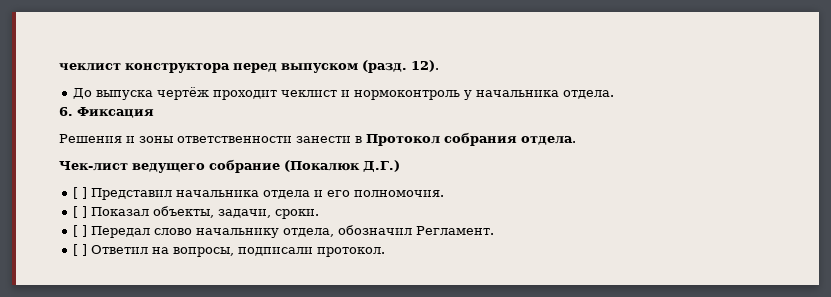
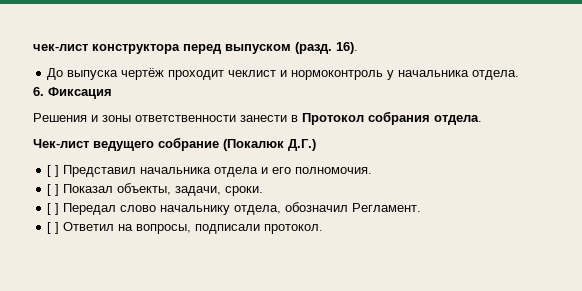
[59,63,121,71] чеклист -> [33,44,88,51] чек-лист
[411,60,439,72] 12). -> [336,42,358,54] 16).

